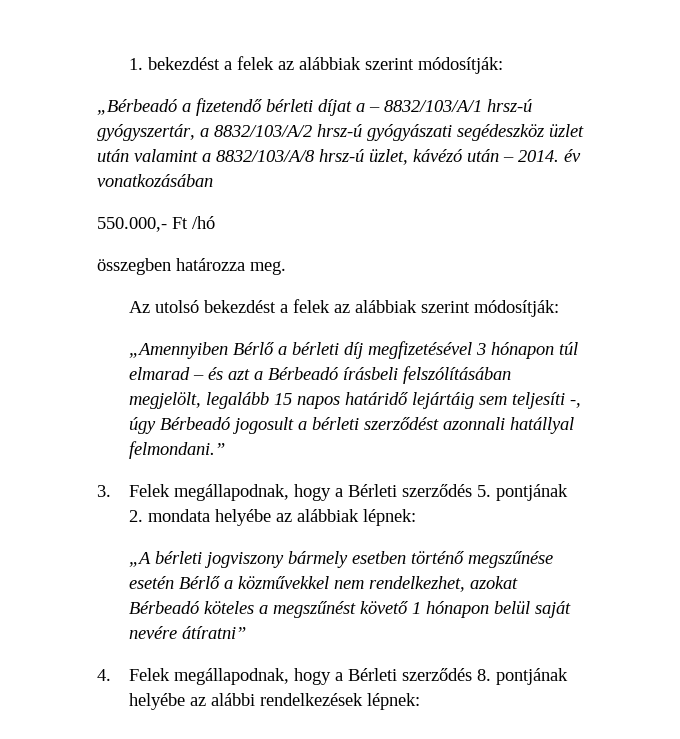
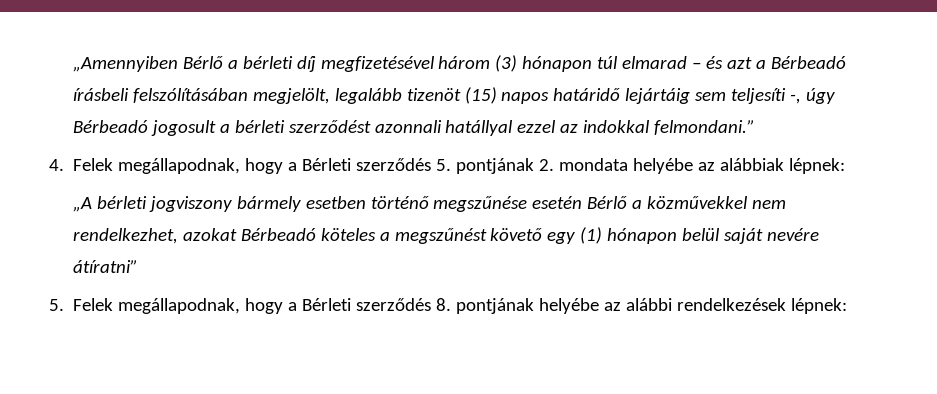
[129,56,504,74] [97,98,532,116] [97,124,584,141] [97,149,581,165] [97,174,213,187] [97,216,215,232] [97,258,286,275] [129,299,560,317] 1. bekezdést a felek az alábbiak szerint módosítják: // „Bérbeadó a fizetendő bérleti díjat a – 8832/103/A/1 hrsz-ú gyógyszertár, a 8832/103/A/2 hrsz-ú gyógyászati segédeszköz üzlet után valamint a 8832/103/A/8 hrsz-ú üzlet, kávézó után – 2014. év vonatkozásában // 550.000,- Ft /hó // összegben határozza meg. // Az utolsó bekezdést a felek az alábbiak szerint módosítják: // -> (72, 64) none
[476,343,487,355] 3 -> [438,55,518,72] három (3)
[274,393,293,405] 15 -> [406,87,497,104] tizenöt (15)
(575, 425) none -> [517,120,651,133] ezzel az indokkal
[97,485,111,497] 3. -> [49,159,64,171] 4.
[412,602,422,614] 1 -> [547,227,603,244] egy (1)
[97,669,111,681] 4. -> [49,299,64,311] 5.

